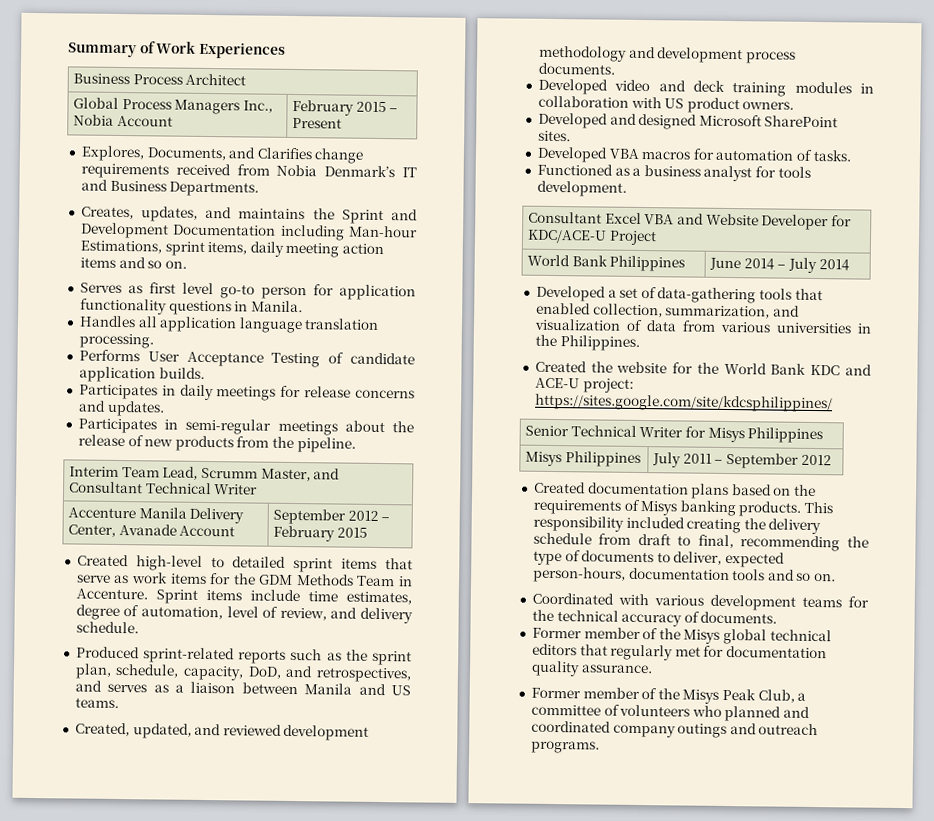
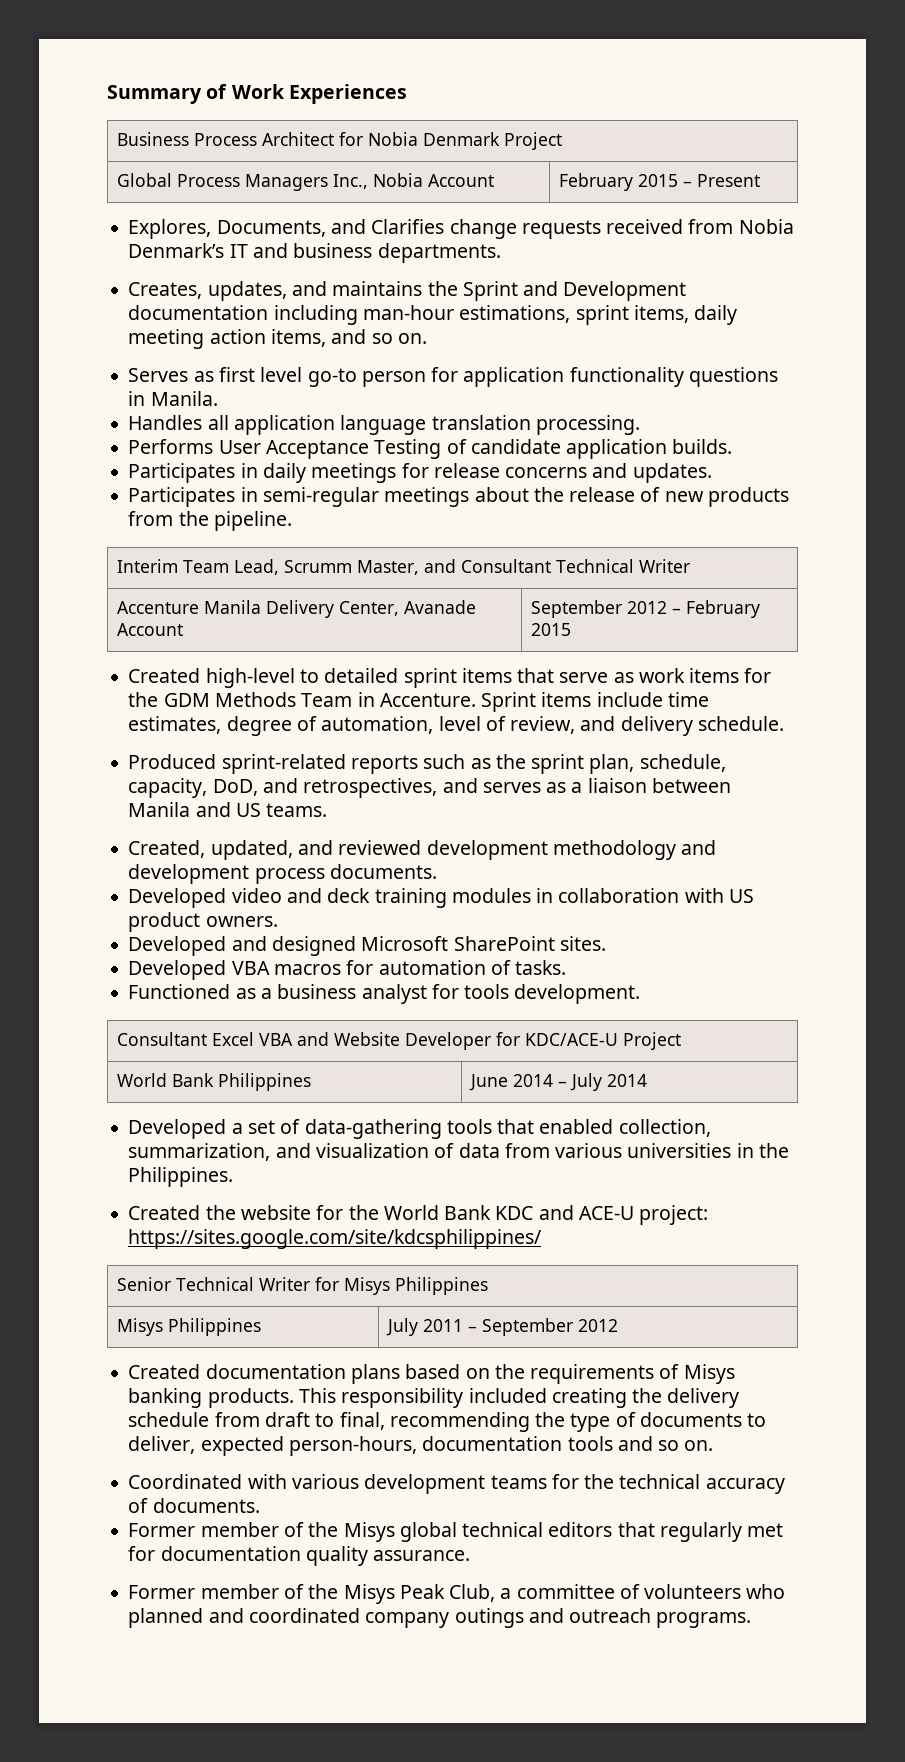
(247, 79) none -> [338,132,562,150] for Nobia Denmark Project
[80,163,169,179] requirements -> [521,220,601,239] requests
[109,180,260,197] Business Departments. -> [293,243,501,263] business departments.
[173,224,418,241] [79,240,162,254] Documentation including Man-hour Estimations, -> [128,305,571,325] documentation including man-hour estimations,
[79,257,116,268] items -> [270,329,326,347] items,

